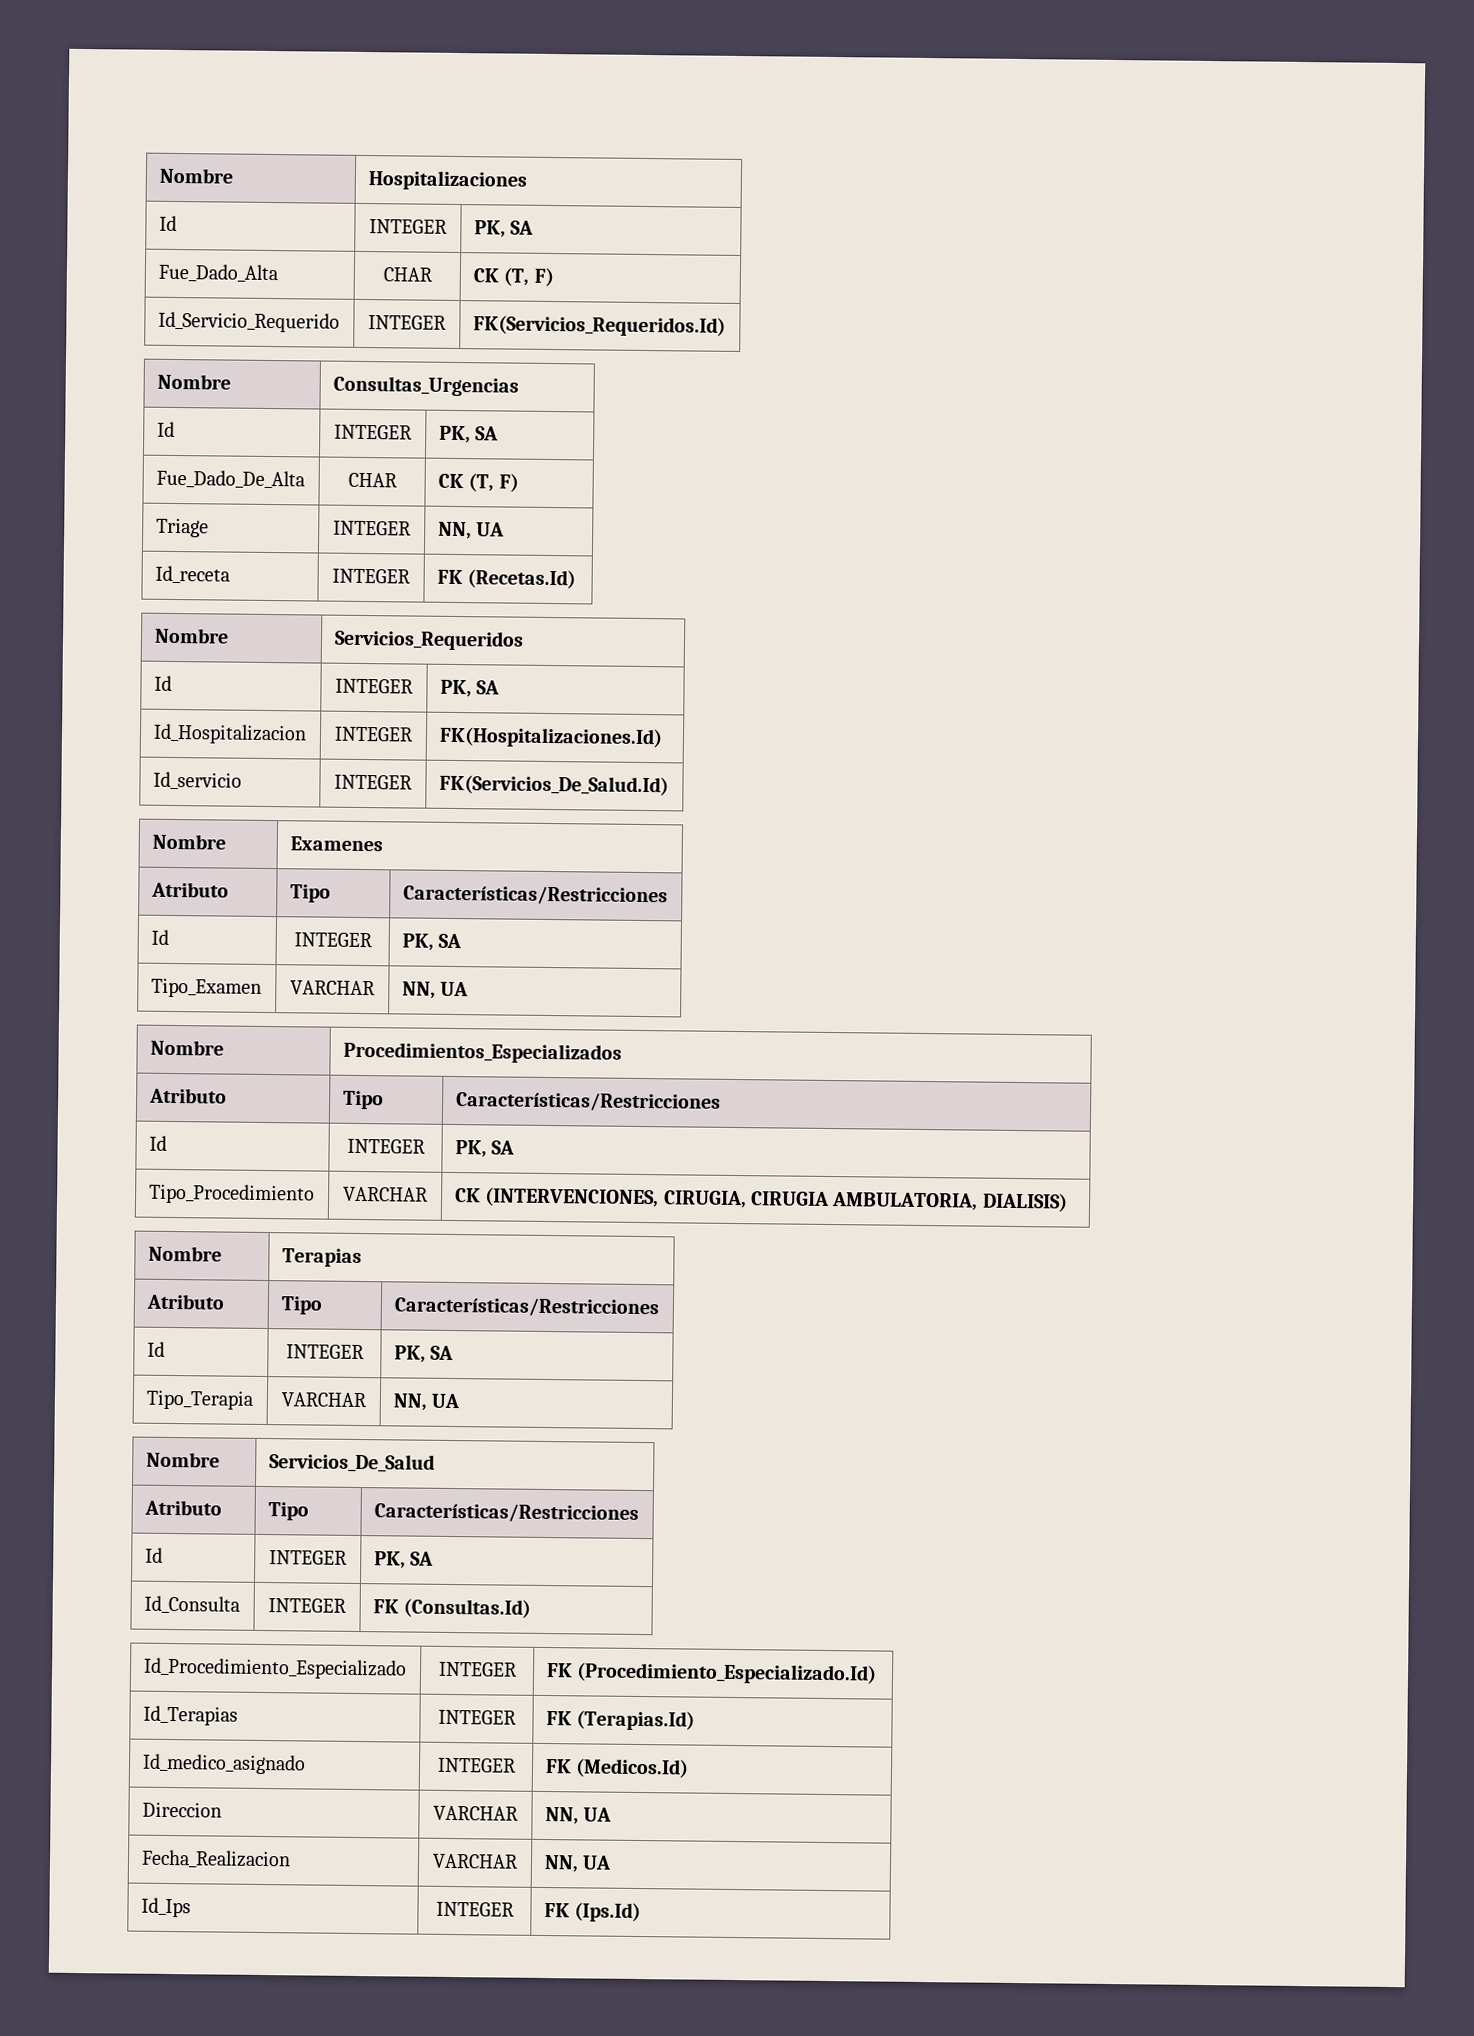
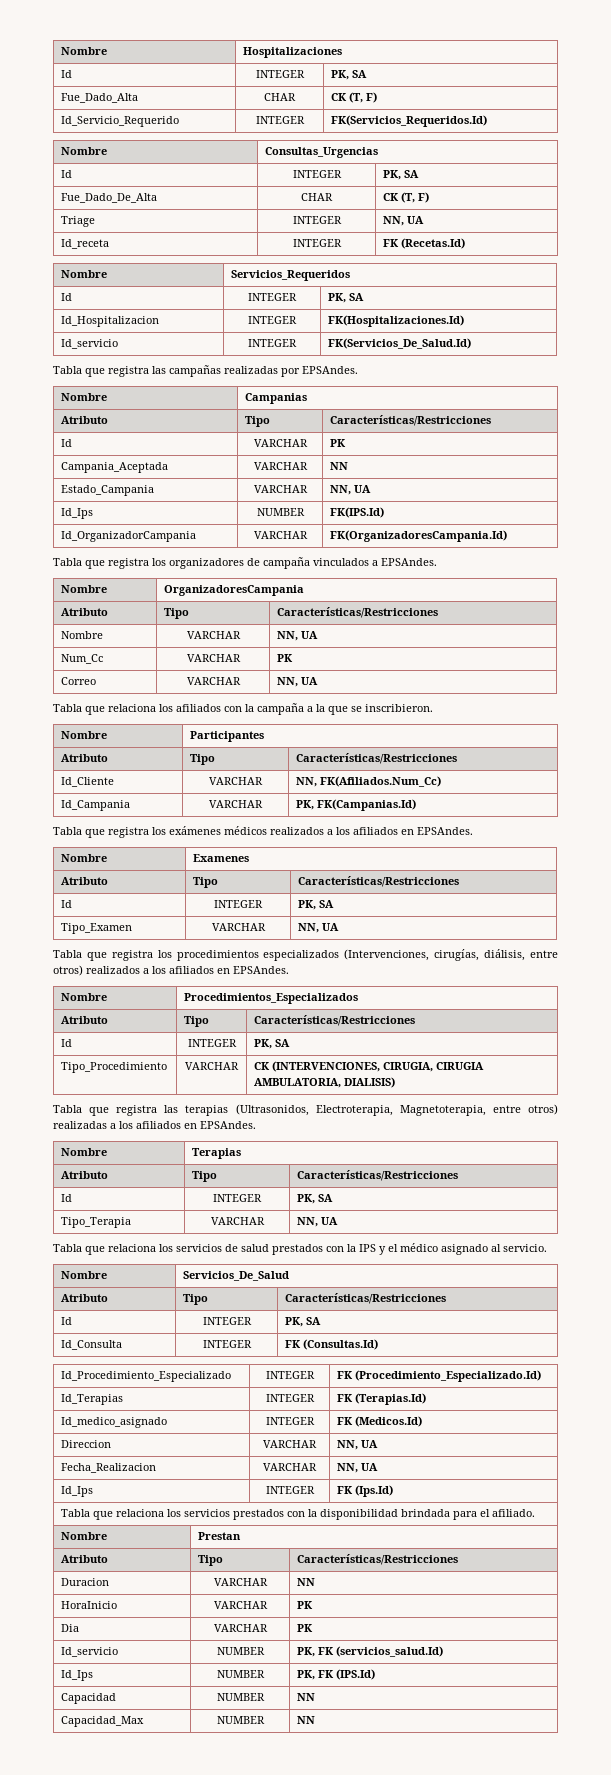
(669, 785) none -> [53,365,358,377] [61,393,108,401] [245,393,308,404] [61,416,109,424] [245,416,271,427] [330,415,492,426] [61,439,73,447] [253,439,308,447] [330,439,347,447] [61,462,169,473] [253,462,308,470] [330,462,349,470] [61,485,155,496] [253,485,308,493] [330,485,372,495] [61,508,94,519] [256,508,305,516] [330,507,385,518] [61,531,197,542] [253,531,308,539] [330,530,508,542] [53,557,437,569] [61,585,108,593] [164,585,305,596] [61,608,109,616] [164,608,190,619] [277,607,439,618] [61,631,104,639] [186,631,241,639] [277,631,319,641] [61,654,104,664] [186,654,241,662] [277,654,294,662] [61,677,97,685] [186,677,241,685] [277,677,319,687] [53,703,433,715] [61,731,108,739] [190,731,265,742] [61,754,109,762] [190,754,216,765] [296,753,458,764] [61,777,115,787] [209,777,263,785] [296,776,442,787] [61,800,131,811] [209,800,263,808] [296,799,417,811] [53,826,473,838] // Tabla que registra las campañas realizadas por EPSAndes. // Nombre | Campanias // Atributo | Tipo | Características/Restricciones // Id | VARCHAR | PK // Campania_Aceptada | VARCHAR | NN // Estado_Campania | VARCHAR | NN, UA // Id_Ips | NUMBER | FK(IPS.Id) // Id_OrganizadorCampania | VARCHAR | FK(OrganizadoresCampania.Id) // Tabla que registra los organizadores de campaña vinculados a EPSAndes. // Nombre | OrganizadoresCampania // Atributo | Tipo | Características/Restricciones // Nombre | VARCHAR | NN, UA // Num_Cc | VARCHAR | PK // Correo | VARCHAR | NN, UA // Tabla que relaciona los afiliados con la campaña a la que se inscribieron. // Nombre | Participantes // Atributo | Tipo | Características/Restricciones // Id_Cliente | VARCHAR | NN, FK(Afiliados.Num_Cc) // Id_Campania | VARCHAR | PK, FK(Campanias.Id) // Tabla que registra los exámenes médicos realizados a los afiliados en EPSAndes.
(470, 989) none -> [53,949,559,961] [53,965,289,976] // Tabla que registra los procedimientos especializados (Intervenciones, cirugías, diálisis, entre otros) realizados a los afiliados en EPSAndes.
(1068, 1202) none -> [53,1104,558,1116] [53,1121,256,1129] // Tabla que registra las terapias (Ultrasonidos, Electroterapia, Magnetoterapia, entre otros) realizadas a los afiliados en EPSAndes.
(461, 1401) none -> [53,1243,547,1255] // Tabla que relaciona los servicios de salud prestados con la IPS y el médico asignado al servicio.
(642, 1912) none -> [61,1509,536,1520] [61,1532,108,1540] [198,1532,242,1540] [61,1555,109,1563] [198,1555,224,1566] [297,1554,459,1565] [61,1578,110,1586] [213,1578,268,1586] [297,1578,316,1586] [61,1601,118,1609] [213,1601,268,1609] [297,1601,314,1609] [61,1624,80,1632] [213,1624,268,1632] [297,1624,314,1632] [61,1647,119,1657] [216,1647,265,1655] [297,1646,444,1657] [61,1670,94,1681] [216,1670,265,1678] [297,1669,376,1680] [61,1693,117,1704] [216,1693,265,1701] [297,1693,316,1701] [61,1716,145,1727] [216,1716,265,1724] [297,1716,316,1724] // Tabla que relaciona los servicios prestados con la disponibilidad brindada para el afiliado. // Nombre | Prestan // Atributo | Tipo | Características/Restricciones // Duracion | VARCHAR | NN // HoraInicio | VARCHAR | PK // Dia | VARCHAR | PK // Id_servicio | NUMBER | PK, FK (servicios_salud.Id) // Id_Ips | NUMBER | PK, FK (IPS.Id) // Capacidad | NUMBER | NN // Capacidad_Max | NUMBER | NN

